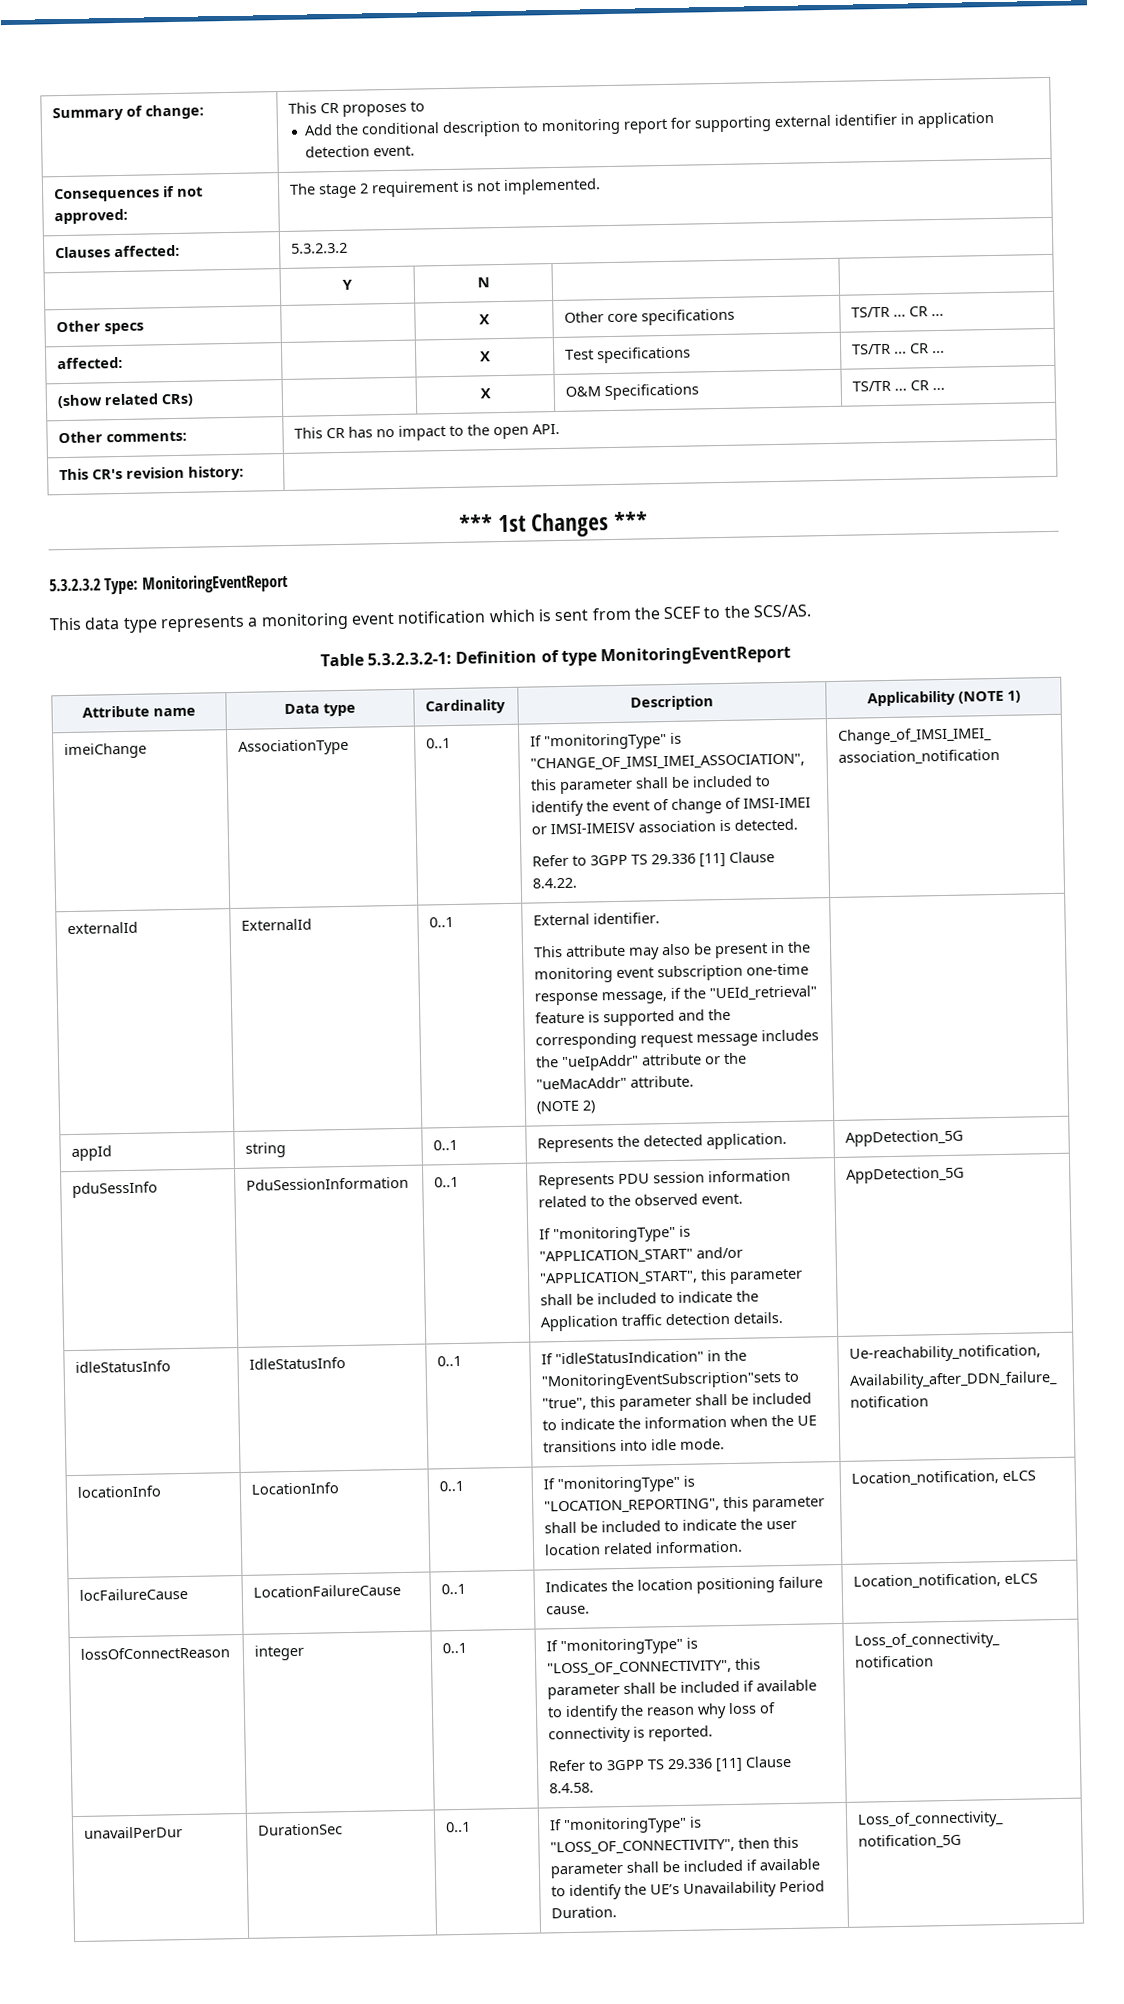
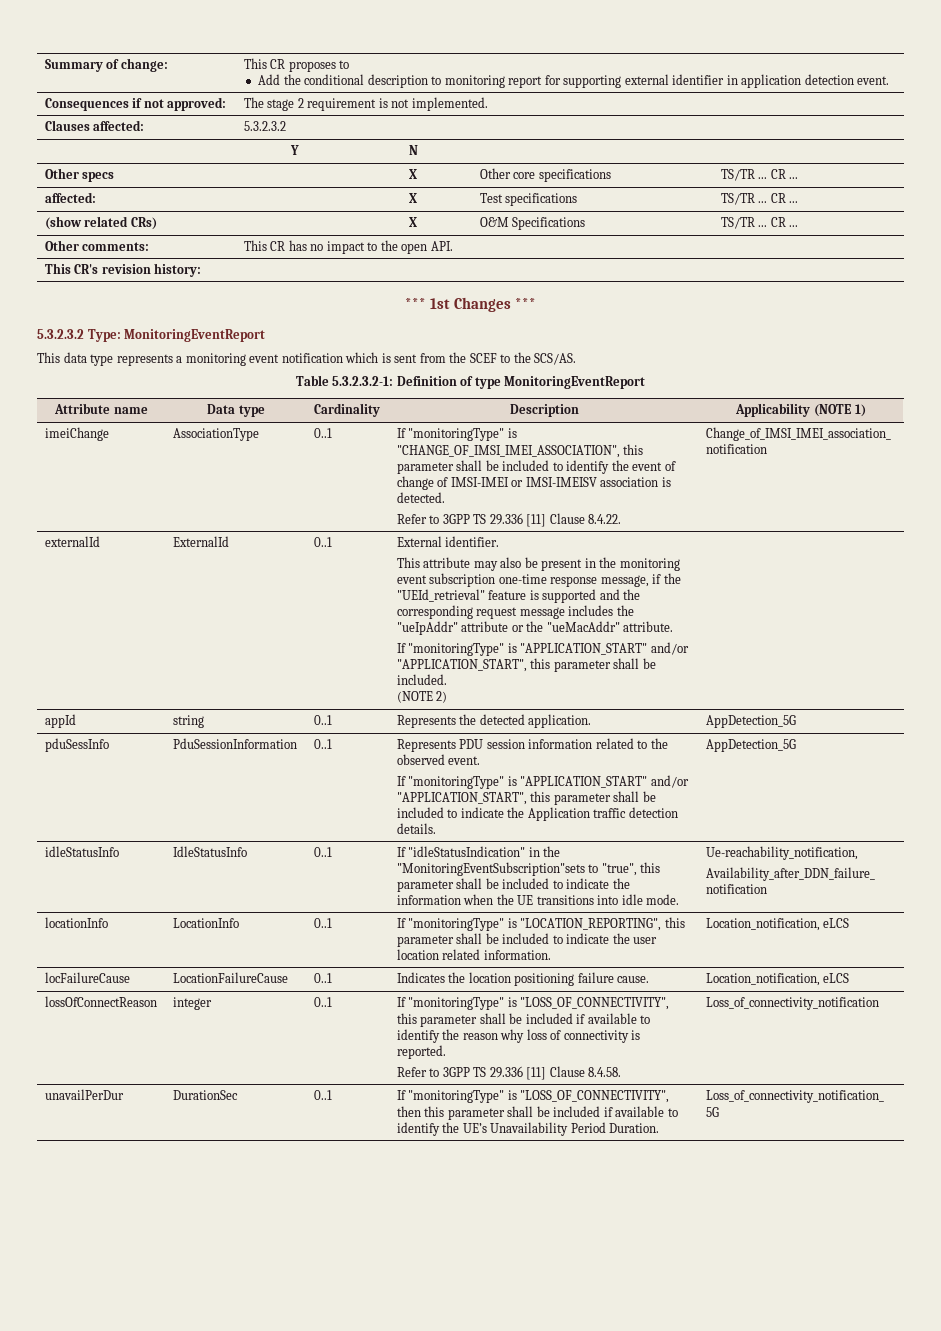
(695, 1081) none -> [396,642,689,656] [396,658,656,672] [396,674,447,685] // If "monitoringType" is "APPLICATION_START" and/or "APPLICATION_START", this parameter shall be included.

